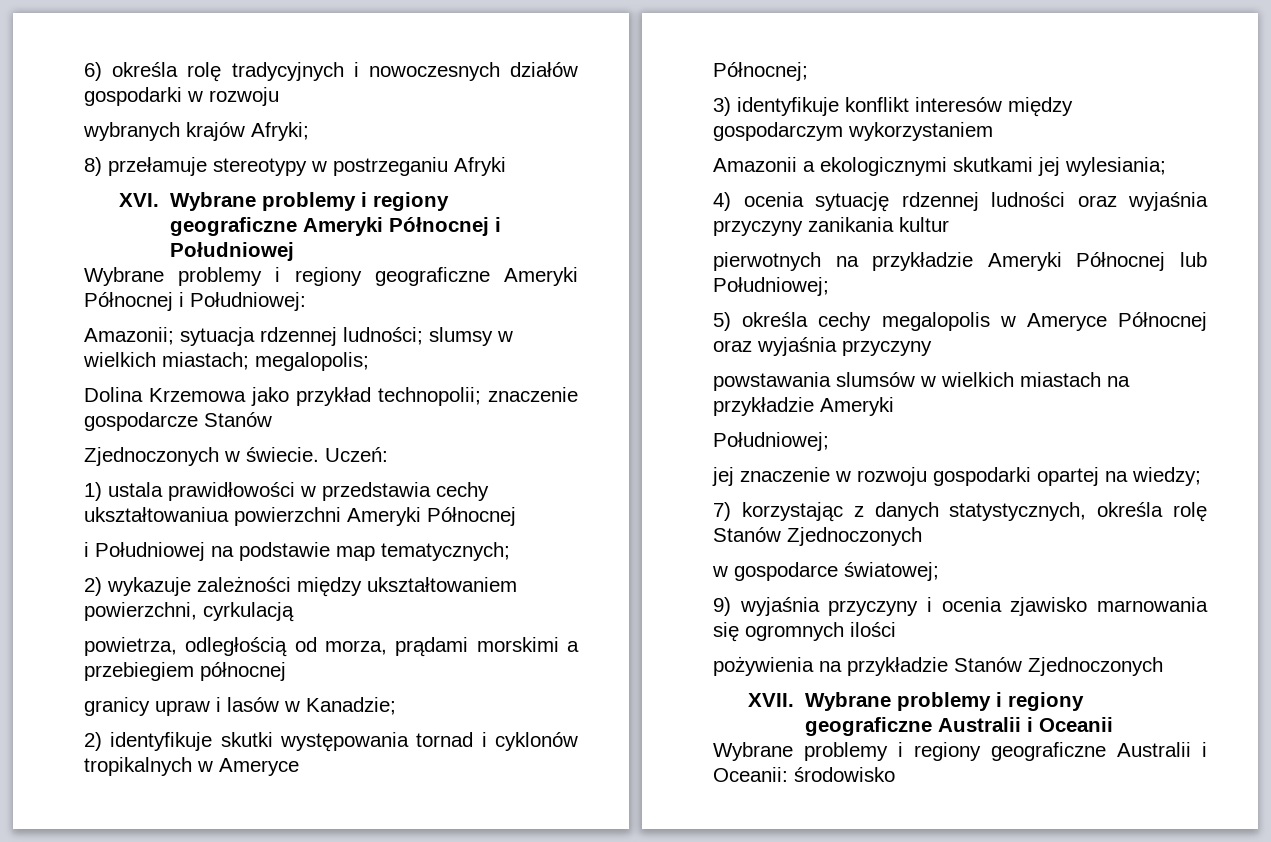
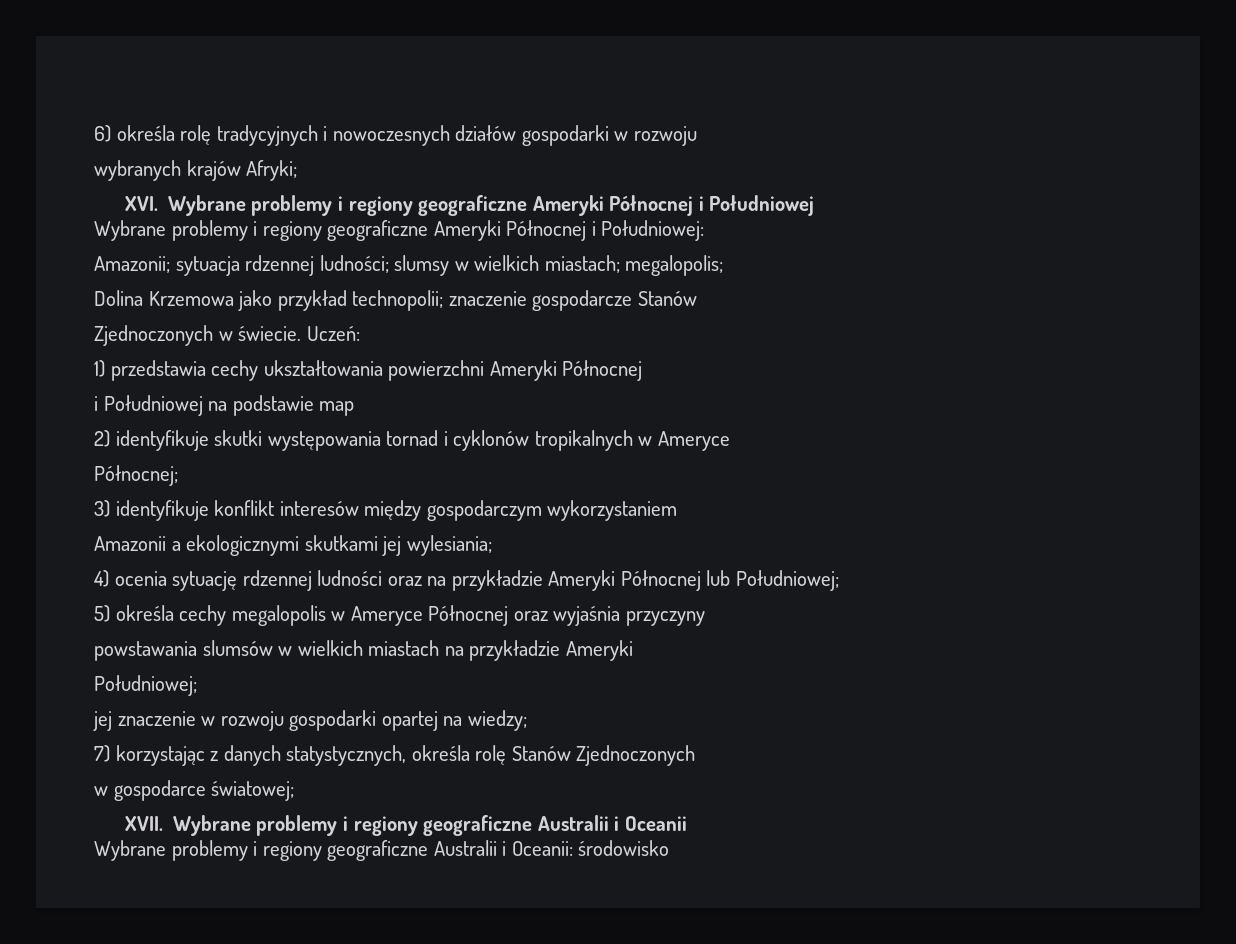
[84,157,506,176] // 8) przełamuje stereotypy w postrzeganiu Afryki -> (298, 170) none
[108,482,316,501] ustala prawidłowości w -> (105, 368) none
[84,507,229,522] ukształtowaniua -> [263,360,383,376] ukształtowania
[381,542,510,561] [84,576,517,597] [84,602,294,622] [84,637,579,657] [84,662,286,681] [84,697,396,716] tematycznych; // 2) wykazuje zależności między ukształtowaniem powierzchni, cyrkulacją // powietrza, odległością od morza, prądami morskimi a przebiegiem północnej // granicy upraw i lasów w Kanadzie; -> (355, 408) none
[1128,192,1208,211] [713,217,949,236] [713,252,821,271] wyjaśnia przyczyny zanikania kultur // pierwotnych -> (422, 581) none
[713,597,1208,616] [713,622,896,642] [713,656,1163,676] // 9) wyjaśnia przyczyny i ocenia zjawisko marnowania się ogromnych ilości // pożywienia na przykładzie Stanów Zjednoczonych -> (295, 791) none

